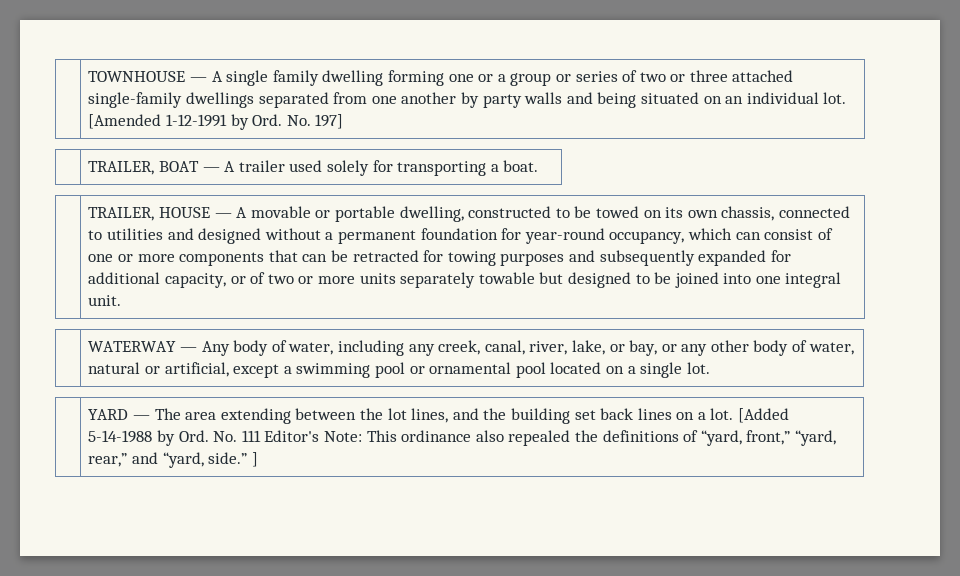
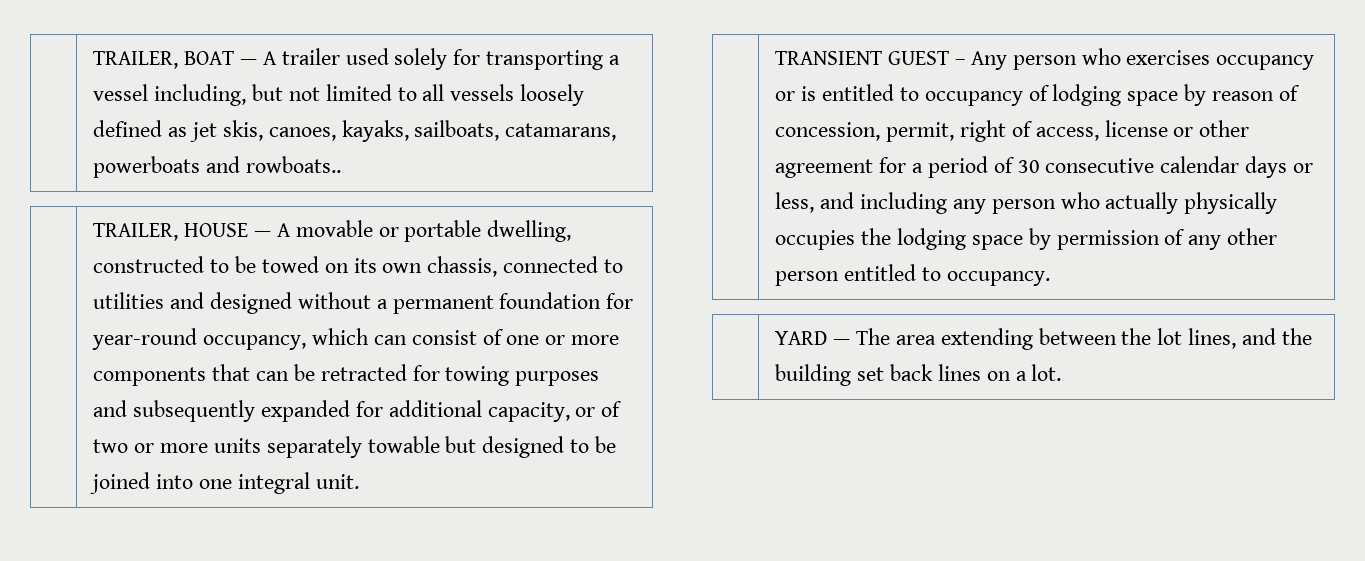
[88,70,794,86] [88,92,847,108] [88,114,344,130] | TOWNHOUSE — A single family dwelling forming one or a group or series of two or three attached single-family dwellings separated from one another by party walls and being situated on an individual lot. [Amended 1-12-1991 by Ord. No. 197] // -> (93, 60) none
[503,160,539,172] boat. -> [93,84,584,106] [93,120,617,142] [93,156,342,178] vessel including, but not limited to all vessels loosely defined as jet skis, canoes, kayaks, sailboats, catamarans, powerboats and rowboats..
[88,340,854,356] [88,362,710,378] WATERWAY — Any body of water, including any creek, canal, river, lake, or bay, or any other body of water, natural or artificial, except a swimming pool or ornamental pool located on a single lot. -> [775,48,1315,70] [775,84,1300,106] [775,120,1250,142] [775,156,1313,178] [775,192,1278,214] [775,228,1277,250] [775,264,1050,286] TRANSIENT GUEST – Any person who exercises occupancy or is entitled to occupancy of lodging space by reason of concession, permit, right of access, license or other agreement for a period of 30 consecutive calendar days or less, and including any person who actually physically occupies the lodging space by permission of any other person entitled to occupancy.
[738,408,790,423] [88,430,836,446] [88,452,258,468] [Added 5-14-1988 by Ord. No. 111 Editor's Note: This ordinance also repealed the definitions of “yard, front,” “yard, rear,” and “yard, side.” ] -> (1062, 372) none

